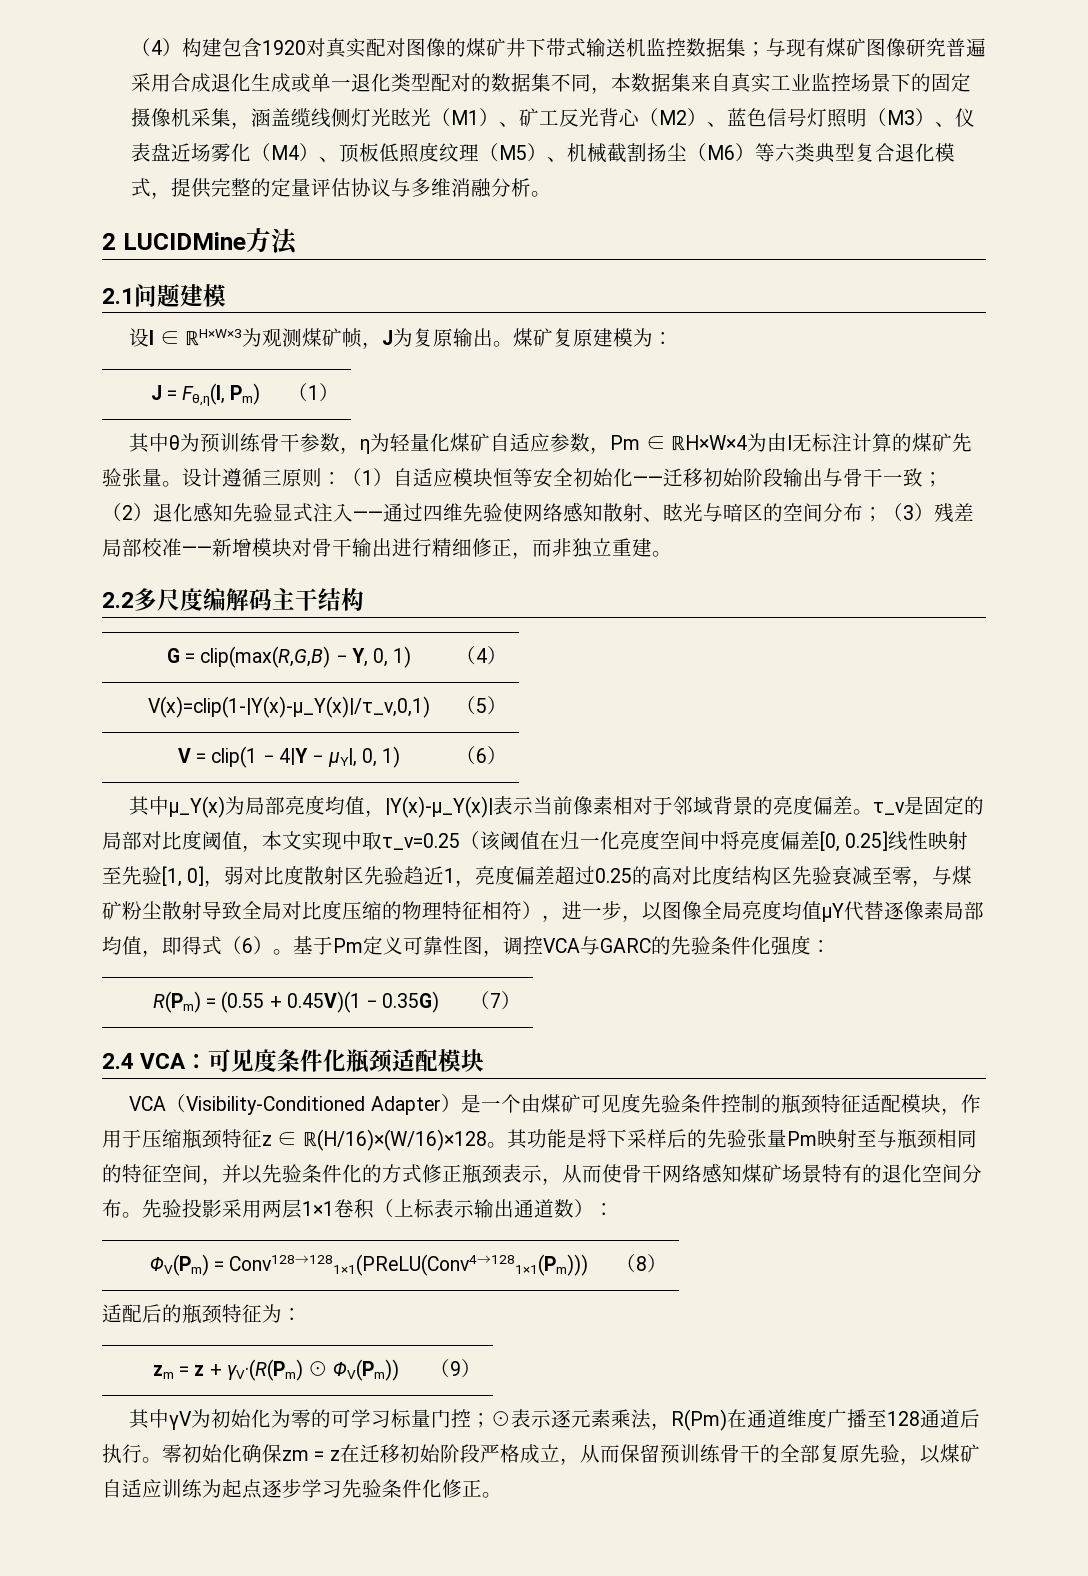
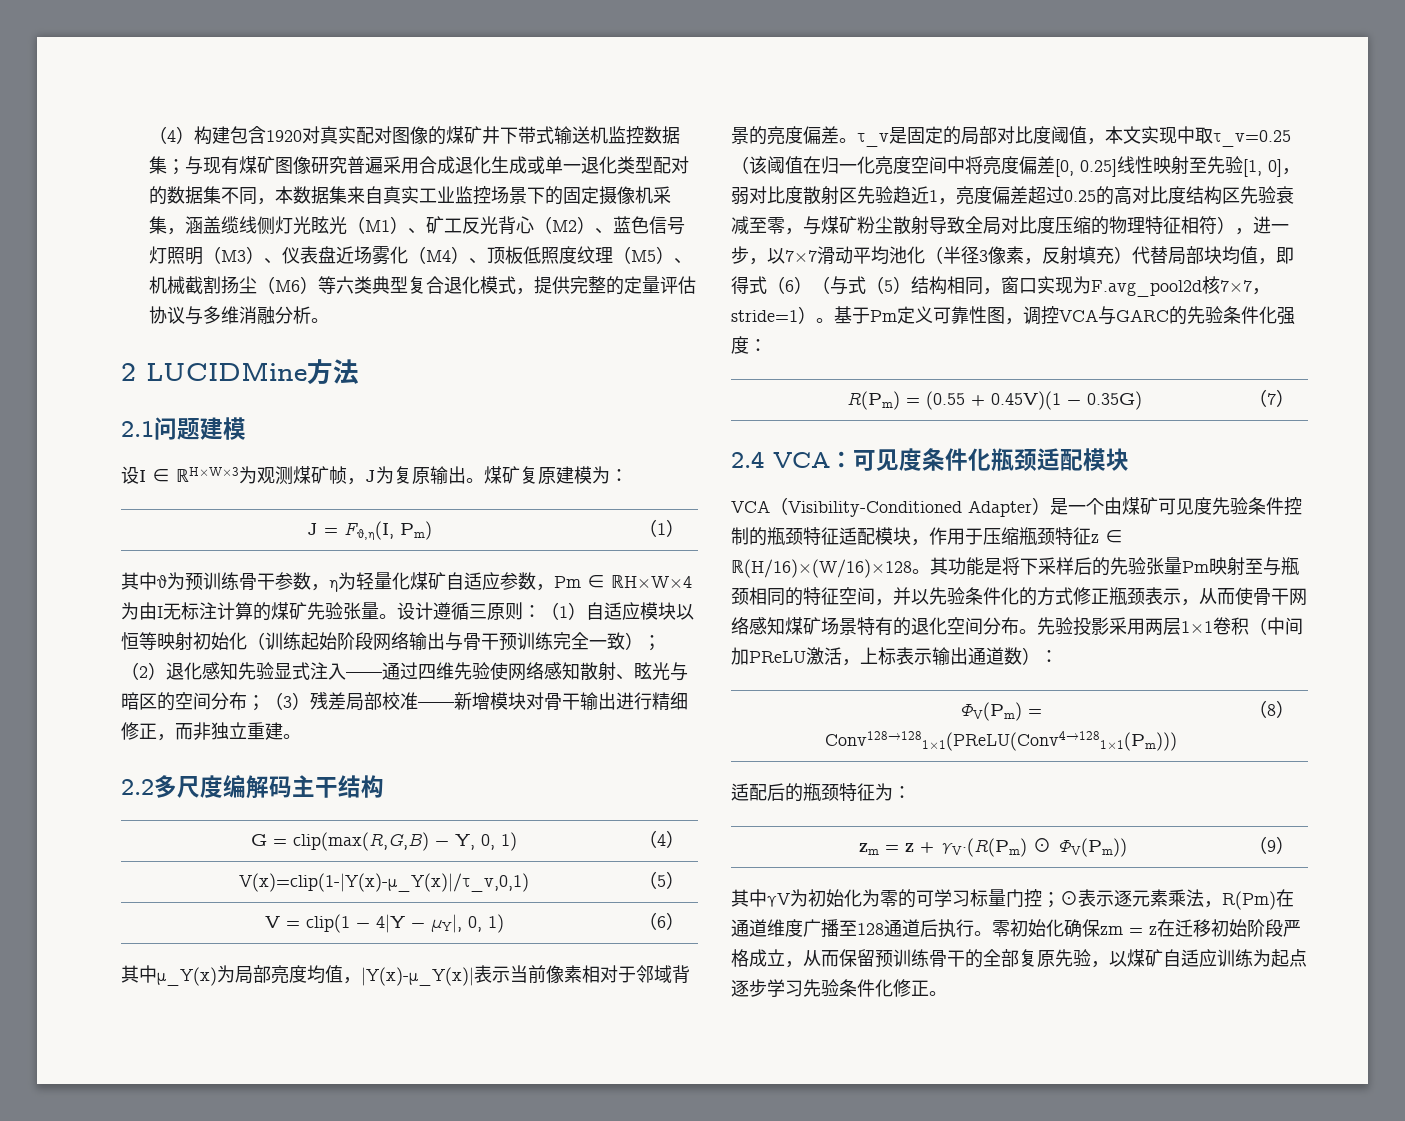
[493,468,923,488] 恒等安全初始化——迁移初始阶段输出与骨干一致 -> [676,604,694,620] [121,632,643,651] 以恒等映射初始化（训练起始阶段网络输出与骨干预训练完全一致）
[662,901,984,922] 图像全局亮度均值μY代替逐像素局部 -> [785,246,1222,265] 7×7滑动平均池化（半径3像素，反射填充）代替局部块
(273, 945) none -> [812,276,1270,297] [731,306,816,324] （与式（5）结构相同，窗口实现为F.avg_pool2d核7×7，stride=1）
(394, 1208) none -> [1267,617,1303,635] [731,647,860,666] 中间加PReLU激活，

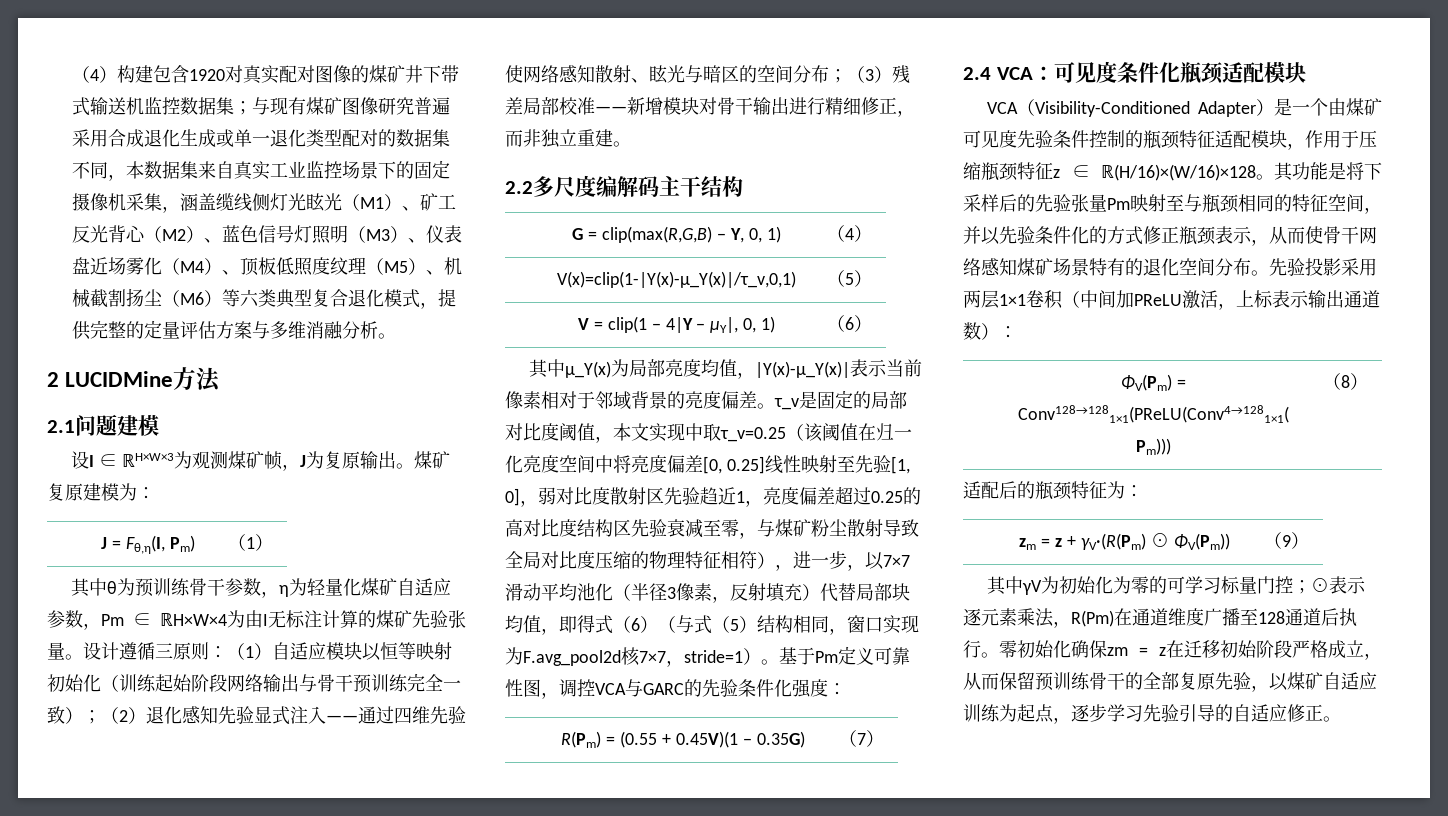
[148,306,185,324] 协议 -> [215,321,252,339] 方案
(1307, 958) none -> [1053,717,1071,724] ，
[839,979,893,997] 条件化 -> [1179,704,1287,722] 引导的自适应

